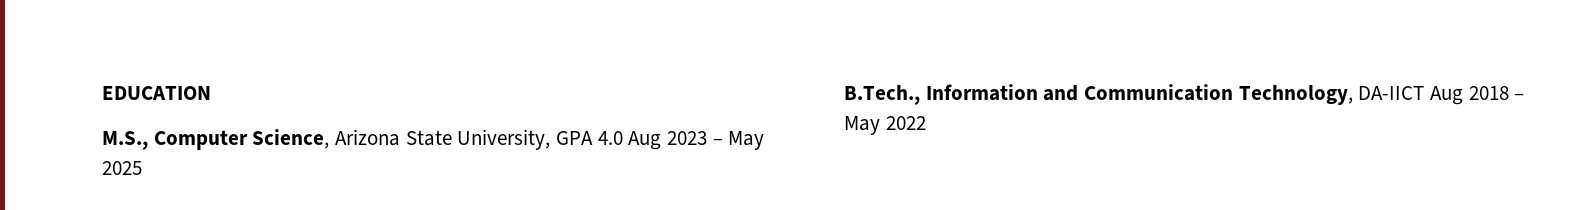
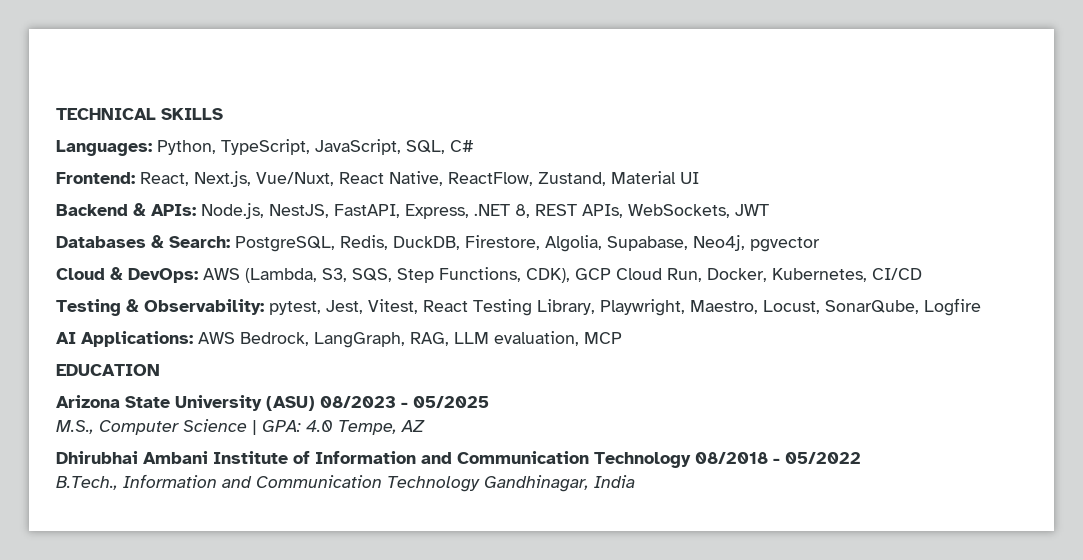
[102,86,211,100] [102,129,765,150] [102,161,142,175] [844,84,1525,105] [844,116,926,135] EDUCATION // M.S., Computer Science, Arizona State University, GPA 4.0 Aug 2023 – May 2025 // B.Tech., Information and Communication Technology, DA-IICT Aug 2018 – May 2022 -> [56,108,223,120] [56,139,474,156] [56,171,699,187] [56,203,769,219] [56,235,820,252] [56,267,922,283] [56,298,981,316] [56,331,622,348] [56,364,160,376] [56,395,489,411] [56,419,425,435] [56,451,861,468] [56,474,635,492] TECHNICAL SKILLS // Languages: Python, TypeScript, JavaScript, SQL, C# // Frontend: React, Next.js, Vue/Nuxt, React Native, ReactFlow, Zustand, Material UI // Backend & APIs: Node.js, NestJS, FastAPI, Express, .NET 8, REST APIs, WebSockets, JWT // Databases & Search: PostgreSQL, Redis, DuckDB, Firestore, Algolia, Supabase, Neo4j, pgvector // Cloud & DevOps: AWS (Lambda, S3, SQS, Step Functions, CDK), GCP Cloud Run, Docker, Kubernetes, CI/CD // Testing & Observability: pytest, Jest, Vitest, React Testing Library, Playwright, Maestro, Locust, SonarQube, Logfire // AI Applications: AWS Bedrock, LangGraph, RAG, LLM evaluation, MCP // EDUCATION // Arizona State University (ASU) 08/2023 - 05/2025 // M.S., Computer Science | GPA: 4.0 Tempe, AZ // Dhirubhai Ambani Institute of Information and Communication Technology 08/2018 - 05/2022 // B.Tech., Information and Communication Technology Gandhinagar, India

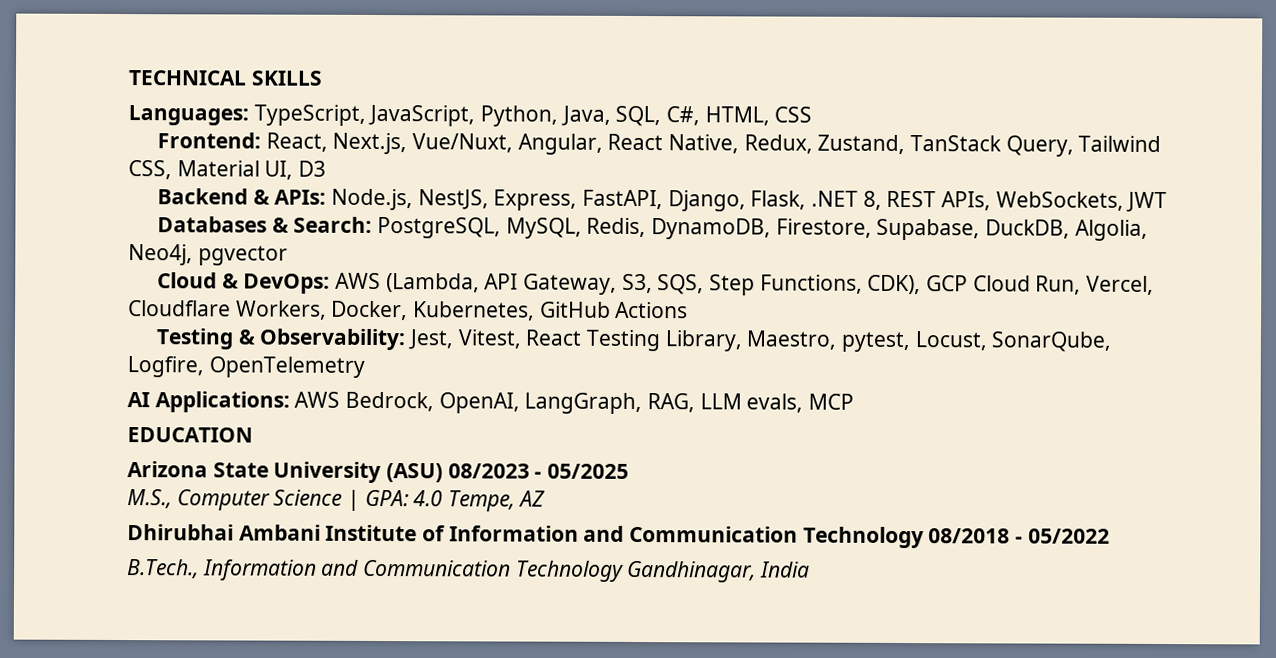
[157,140,216,155] Python, -> (249, 115) none
[406,140,474,154] SQL, C# -> [480,105,813,127] Python, Java, SQL, C#, HTML, CSS
(334, 179) none -> [517,133,603,155] Angular,
[448,171,699,186] ReactFlow, Zustand, Material UI -> [743,134,1162,157] [128,160,327,180] Redux, Zustand, TanStack Query, Tailwind CSS, Material UI, D3
[334,204,469,219] FastAPI, Express, -> [493,189,807,212] Express, FastAPI, Django, Flask,
[340,235,688,252] Redis, DuckDB, Firestore, Algolia, Supabase, -> [505,217,1148,241] MySQL, Redis, DynamoDB, Firestore, Supabase, DuckDB, Algolia,
(317, 275) none -> [484,273,617,295] API Gateway,
[707,268,922,282] Docker, Kubernetes, CI/CD -> [1085,275,1154,295] [128,300,689,321] Vercel, Cloudflare Workers, Docker, Kubernetes, GitHub Actions
[269,301,321,315] pytest, -> (406, 339) none
[600,298,981,316] Playwright, Maestro, Locust, SonarQube, Logfire -> [746,330,1112,353] [127,356,365,378] Maestro, pytest, Locust, SonarQube, Logfire, OpenTelemetry
(309, 339) none -> [438,392,520,414] OpenAI,
[494,331,579,346] evaluation, -> [746,393,804,413] evals,

